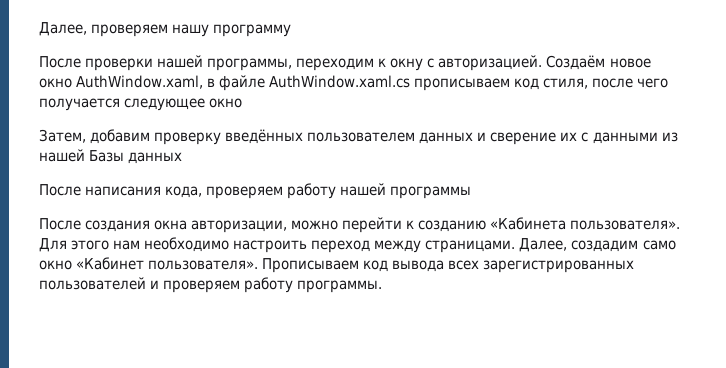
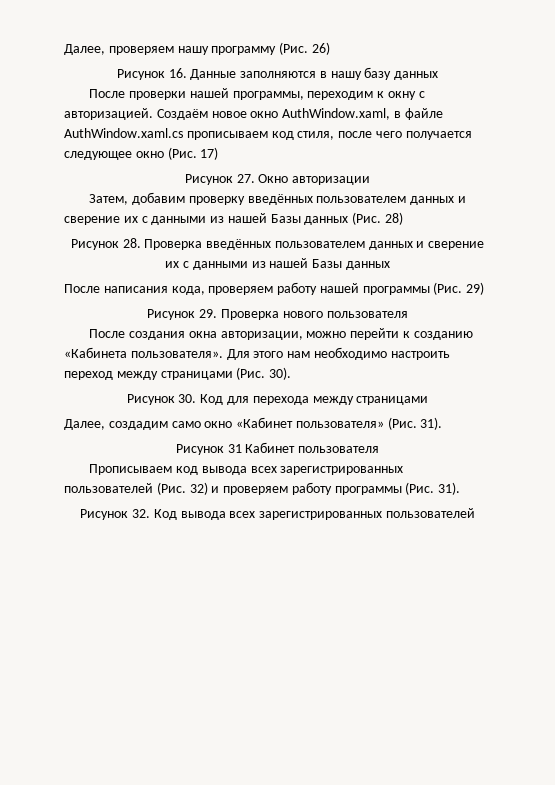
(292, 30) none -> [279,42,330,55] [116,67,439,80] (Рис. 26) // Рисунок 16. Данные заполняются в нашу базу данных
(243, 103) none -> [167,147,219,160] [184,174,371,185] (Рис. 17) // Рисунок 27. Окно авторизации
(183, 158) none -> [352,212,404,225] [70,238,485,250] [165,258,390,270] (Рис. 28) // Рисунок 28. Проверка введённых пользователем данных и сверение их с данными из нашей Базы данных
(472, 192) none -> [433,282,485,295] [147,309,408,320] (Рис. 29) // Рисунок 29. Проверка нового пользователя
[425,240,516,253] страницами. -> [160,367,292,380] [126,394,429,405] страницами (Рис. 30). // Рисунок 30. Код для перехода между страницами //
[148,260,259,270] пользователя». -> [295,417,443,430] [175,442,380,455] пользователя» (Рис. 31). // Рисунок 31 Кабинет пользователя //
(146, 283) none -> [156,482,208,495] (Рис. 32)
[297,280,383,293] программы. -> [334,482,461,495] [80,508,475,520] программы (Рис. 31). // Рисунок 32. Код вывода всех зарегистрированных пользователей

